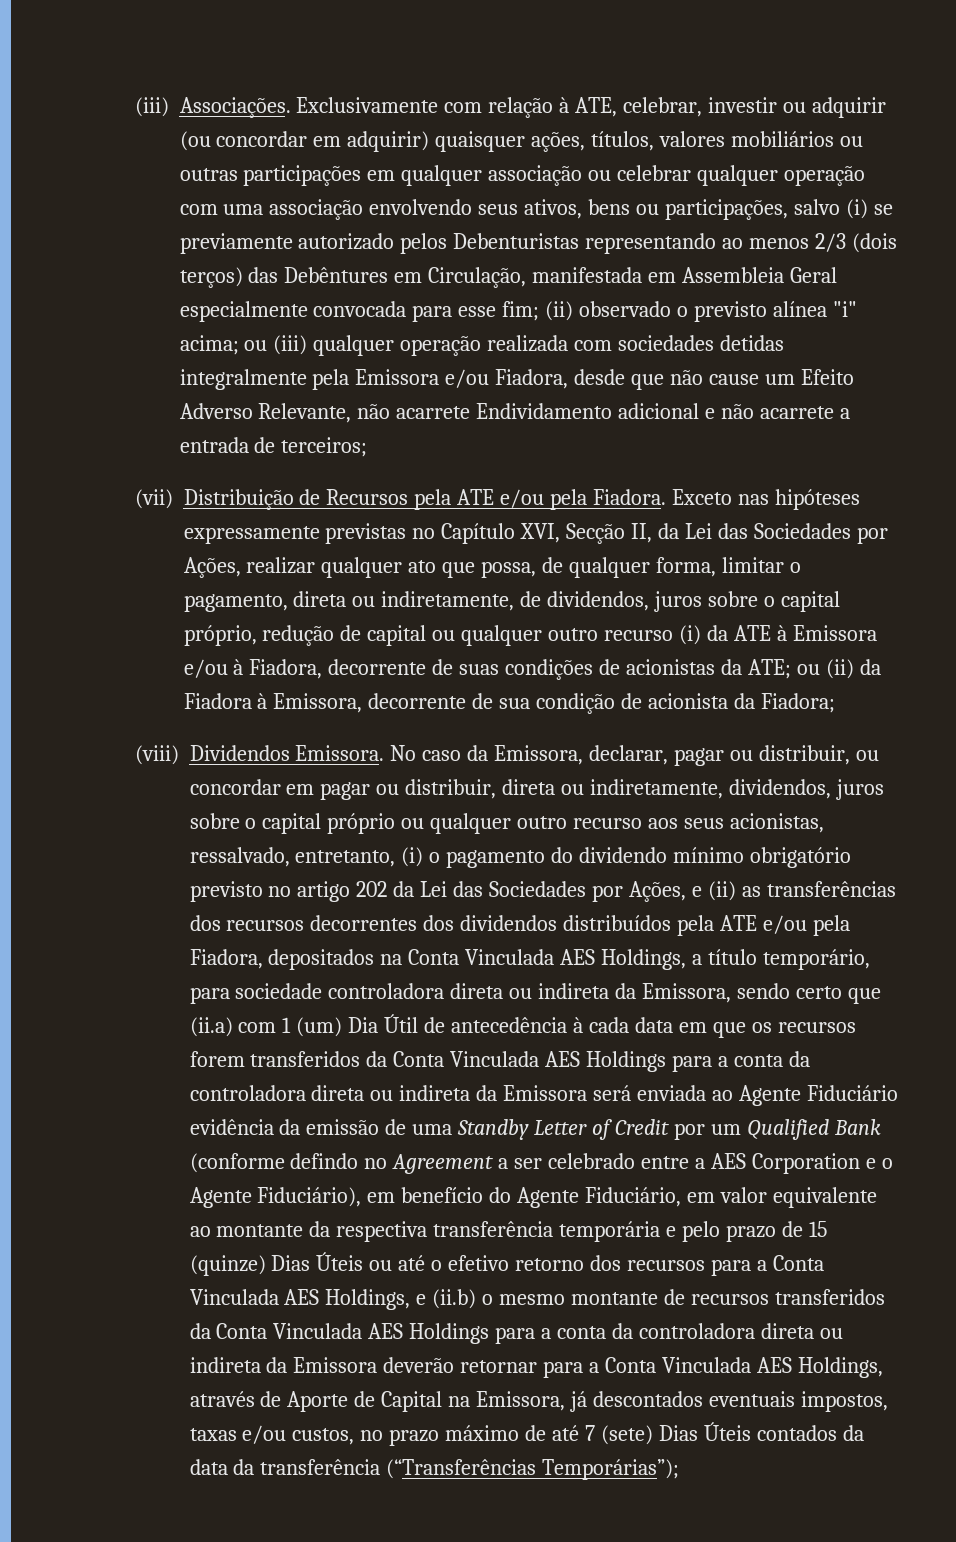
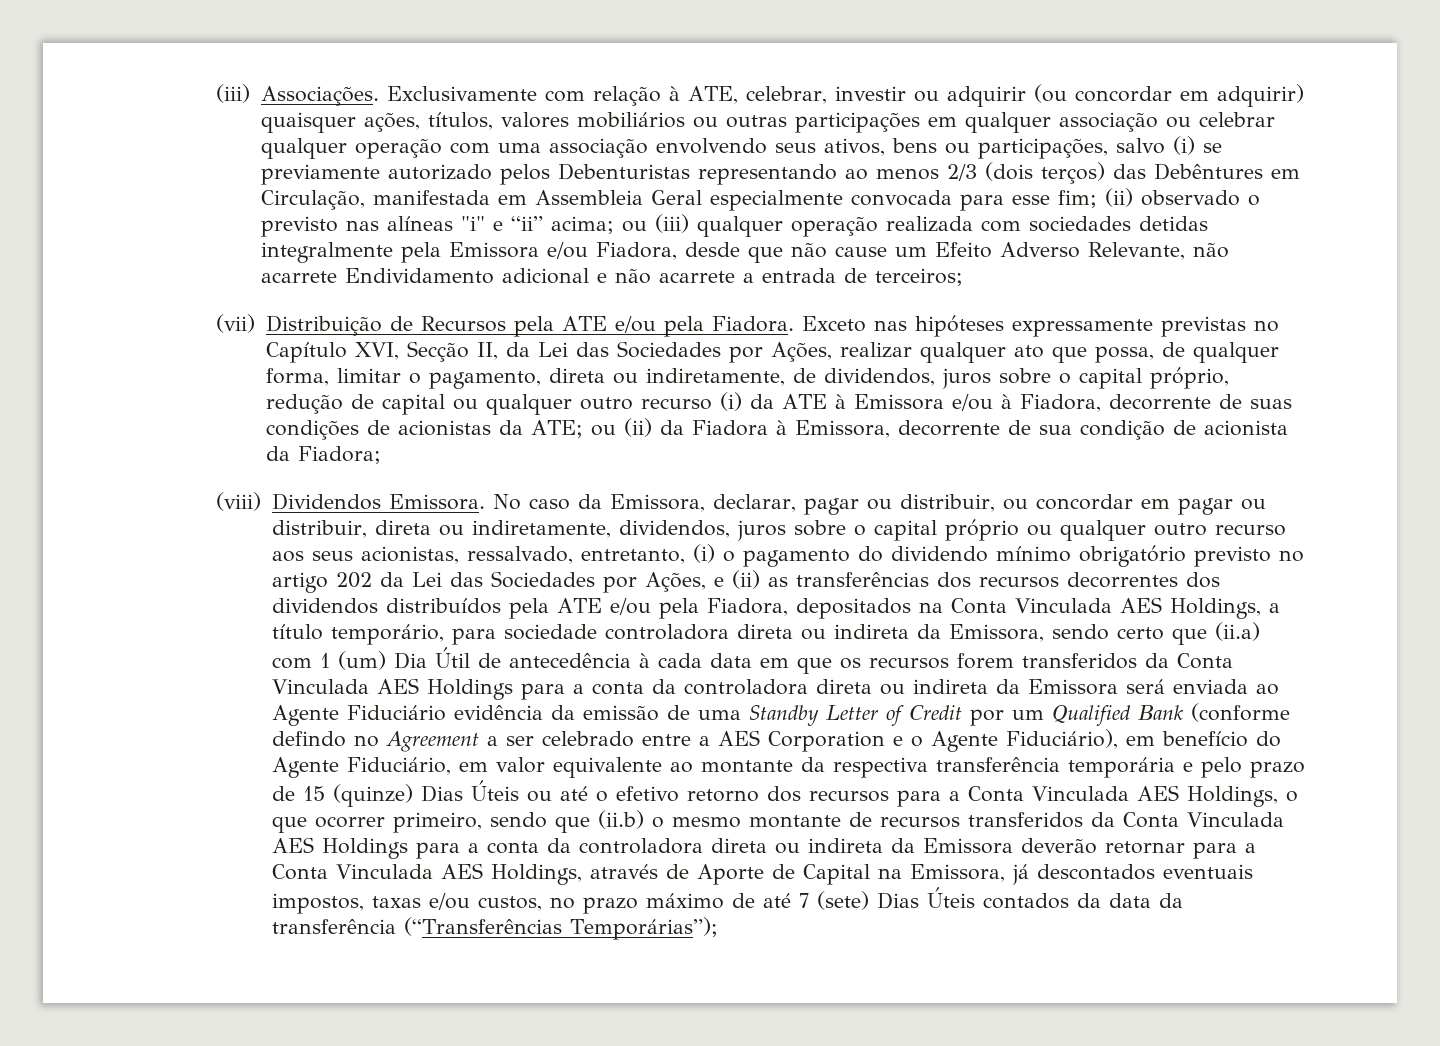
[772,301,857,317] alínea "i" -> [345,216,543,231] nas alíneas "i" e “ii”
[416,1294,427,1305] e -> [1285,791,1298,802] [271,812,590,833] o que ocorrer primeiro, sendo que

